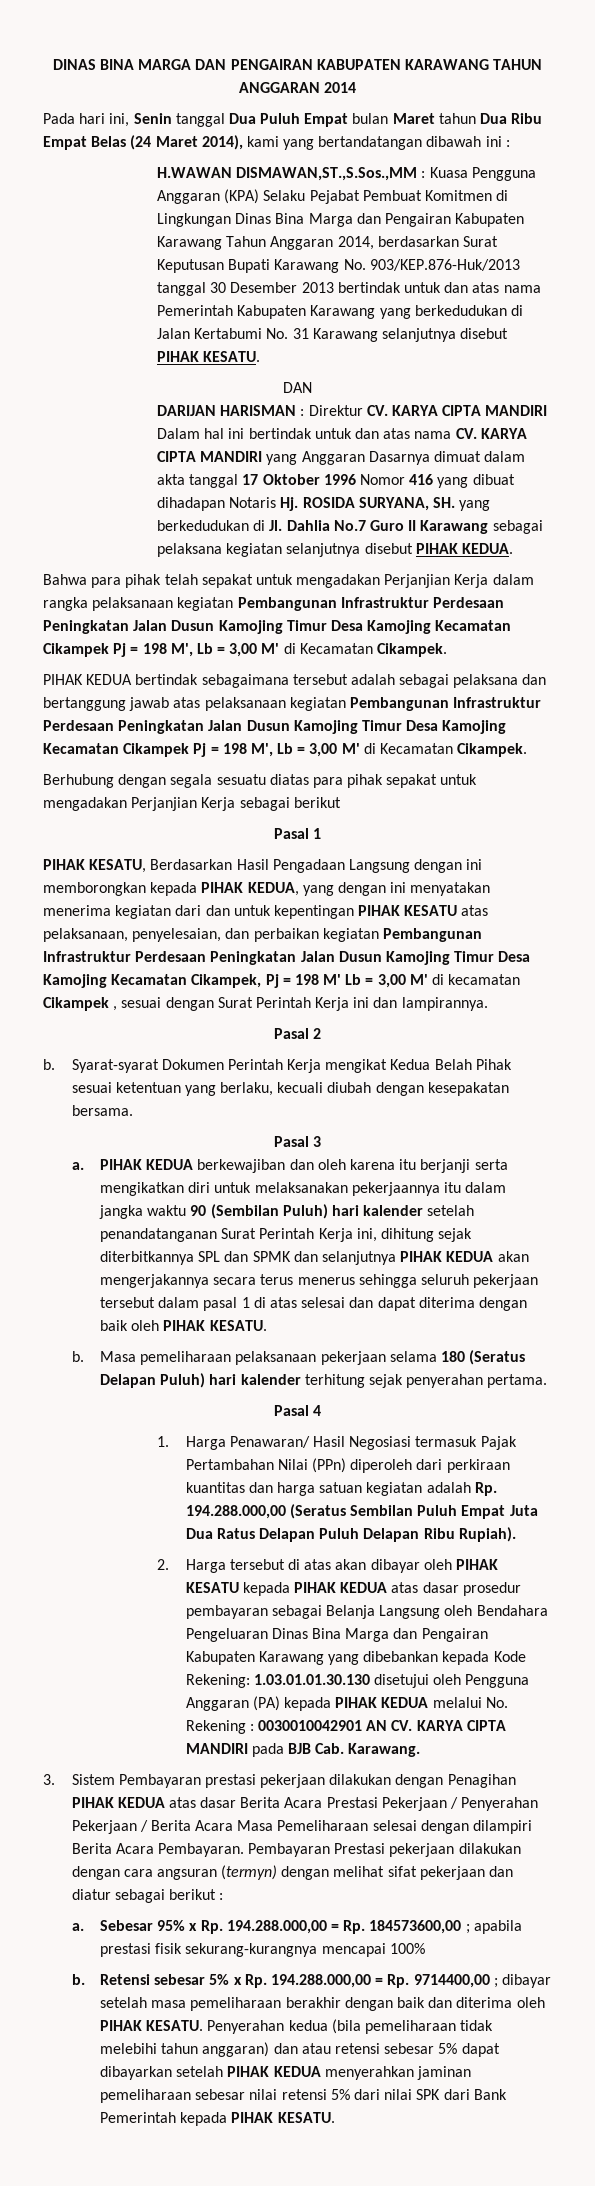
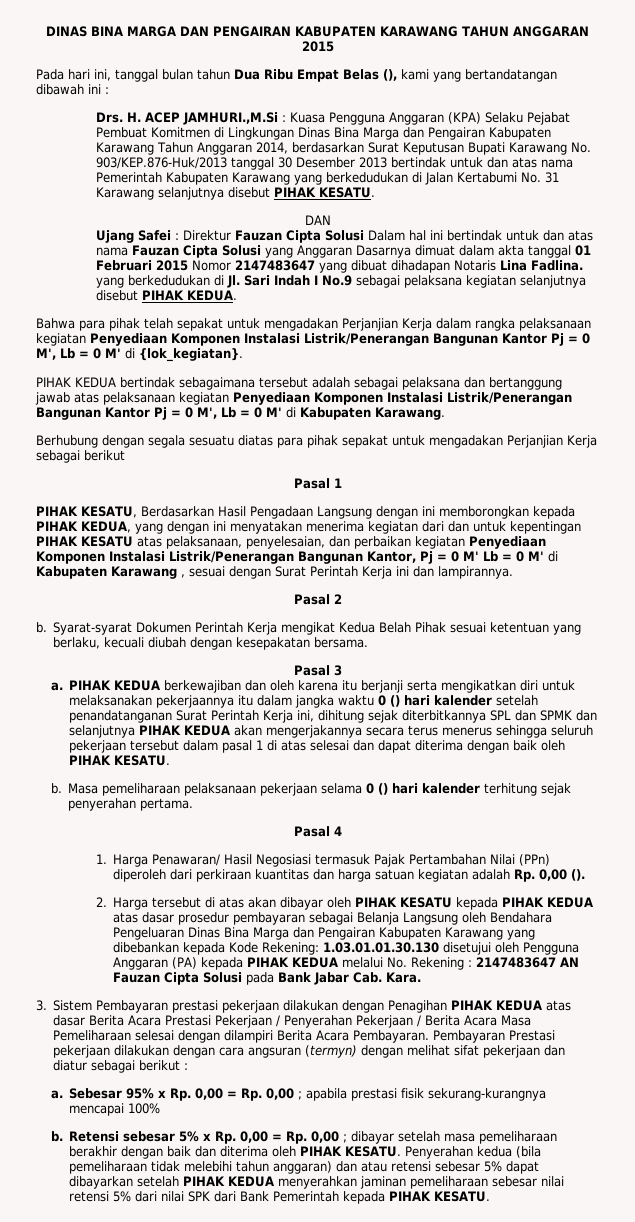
[324,82,357,93] 2014 -> [301,41,334,52] 2015
[133,113,435,127] Senin tanggal Dua Puluh Empat bulan Maret -> [115,69,193,82] tanggal bulan
[130,135,243,150] (24 Maret 2014), -> [383,69,397,81] (),
[157,167,418,181] H.WAWAN DISMAWAN,ST.,S.Sos.,MM -> [95,112,278,125] Drs. H. ACEP JAMHURI.,M.Si
[157,405,548,416] DARIJAN HARISMAN : Direktur CV. KARYA CIPTA MANDIRI -> [95,230,364,243] Ujang Safei : Direktur Fauzan Cipta Solusi
[455,428,527,439] [157,451,263,462] CV. KARYA CIPTA MANDIRI -> [131,245,261,258] Fauzan Cipta Solusi
[242,474,515,488] [157,497,491,511] [157,520,489,534] 17 Oktober 1996 Nomor 416 yang dibuat dihadapan Notaris Hj. ROSIDA SURYANA, SH. yang berkedudukan di Jl. Dahlia No.7 Guro II Karawang -> [574,245,591,256] [95,260,583,273] [95,275,352,288] 01 Februari 2015 Nomor 2147483647 yang dibuat dihadapan Notaris Lina Fadlina. yang berkedudukan di Jl. Sari Indah I No.9
[237,597,504,611] [43,620,512,634] [43,643,448,657] Pembangunan Infrastruktur Perdesaan Peningkatan Jalan Dusun Kamojing Timur Desa Kamojing Kecamatan Cikampek Pj = 198 M', Lb = 3,00 M' di Kecamatan Cikampek. -> [90,333,590,346] [36,348,243,362] Penyediaan Komponen Instalasi Listrik/Penerangan Bangunan Kantor Pj = 0 M', Lb = 0 M' di {lok_kegiatan}.
[349,697,542,711] [43,720,507,734] [43,743,528,757] Pembangunan Infrastruktur Perdesaan Peningkatan Jalan Dusun Kamojing Timur Desa Kamojing Kecamatan Cikampek Pj = 198 M', Lb = 3,00 M' di Kecamatan Cikampek. -> [233,392,572,405] [36,407,445,420] Penyediaan Komponen Instalasi Listrik/Penerangan Bangunan Kantor Pj = 0 M', Lb = 0 M' di Kabupaten Karawang.
[382,928,482,942] [43,951,531,965] [43,974,319,988] Pembangunan Infrastruktur Perdesaan Peningkatan Jalan Dusun Kamojing Timur Desa Kamojing Kecamatan Cikampek, Pj = 198 -> [469,536,546,549] [36,551,459,564] Penyediaan Komponen Instalasi Listrik/Penerangan Bangunan Kantor, Pj = 0
[377,974,521,988] [43,997,109,1011] 3,00 M' di kecamatan Cikampek -> [515,551,558,562] [36,566,177,579] 0 M' di Kabupaten Karawang
[190,1204,328,1219] 90 (Sembilan Puluh) -> [378,695,401,707] 0 ()
[440,1350,526,1365] [100,1373,206,1388] 180 (Seratus Delapan Puluh) -> [366,783,389,795] 0 ()
[185,1504,538,1519] [185,1527,516,1542] 194.288.000,00 (Seratus Sembilan Puluh Empat Juta Dua Ratus Delapan Puluh Delapan Ribu Rupiah). -> [538,869,585,881] 0,00 ().
[257,1720,506,1731] [185,1743,421,1757] 0030010042901 AN CV. KARYA CIPTA MANDIRI pada BJB Cab. Karawang. -> [475,957,579,968] [112,972,421,985] 2147483647 AN Fauzan Cipta Solusi pada Bank Jabar Cab. Kara.
[226,1920,462,1934] 194.288.000,00 = Rp. 184573600,00 -> [195,1088,295,1101] 0,00 = Rp. 0,00
[270,1974,490,1988] 194.288.000,00 = Rp. 9714400,00 -> [240,1131,340,1144] 0,00 = Rp. 0,00

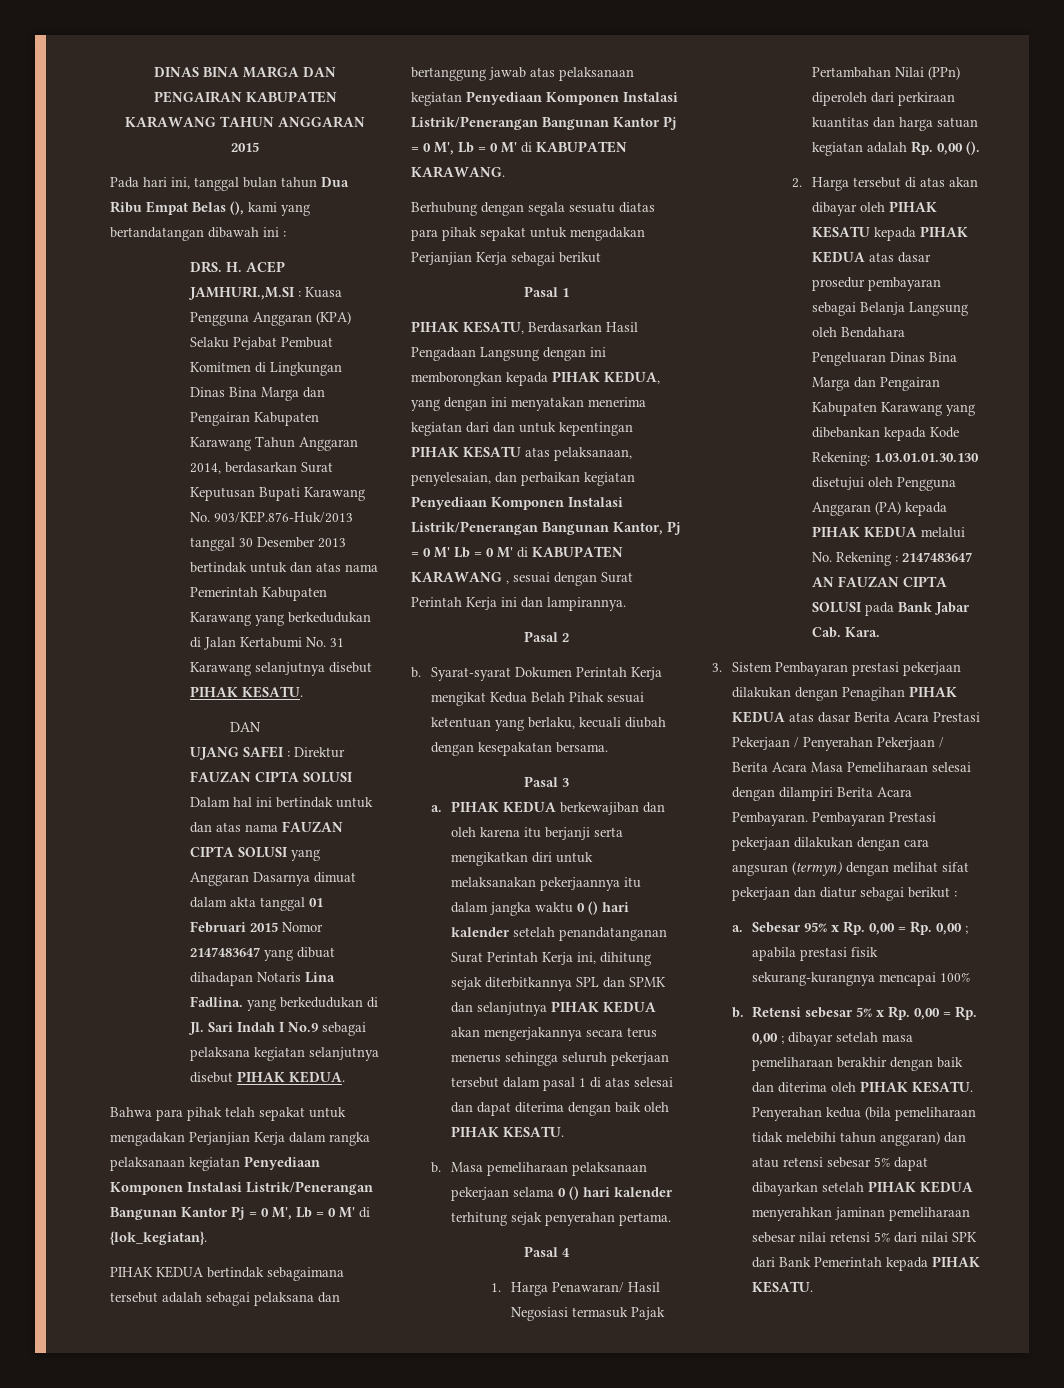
[95,112,123,123] Drs. -> [190,261,223,273] DRS.
[182,112,278,125] JAMHURI.,M.Si -> [188,286,296,300] JAMHURI.,M.SI
[95,230,364,243] Ujang Safei : Direktur Fauzan Cipta Solusi -> [190,746,346,760] [190,771,354,783] UJANG SAFEI : Direktur FAUZAN CIPTA SOLUSI
[131,245,261,258] Fauzan Cipta Solusi -> [282,821,344,832] [190,846,289,858] FAUZAN CIPTA SOLUSI
[300,407,445,420] Kabupaten Karawang. -> [536,141,627,153] [411,166,505,178] KABUPATEN KARAWANG.
[36,566,177,579] Kabupaten Karawang -> [532,546,623,558] [411,571,502,583] KABUPATEN KARAWANG
[112,972,242,985] Fauzan Cipta Solusi -> [838,576,948,587] [812,602,863,613] FAUZAN CIPTA SOLUSI

